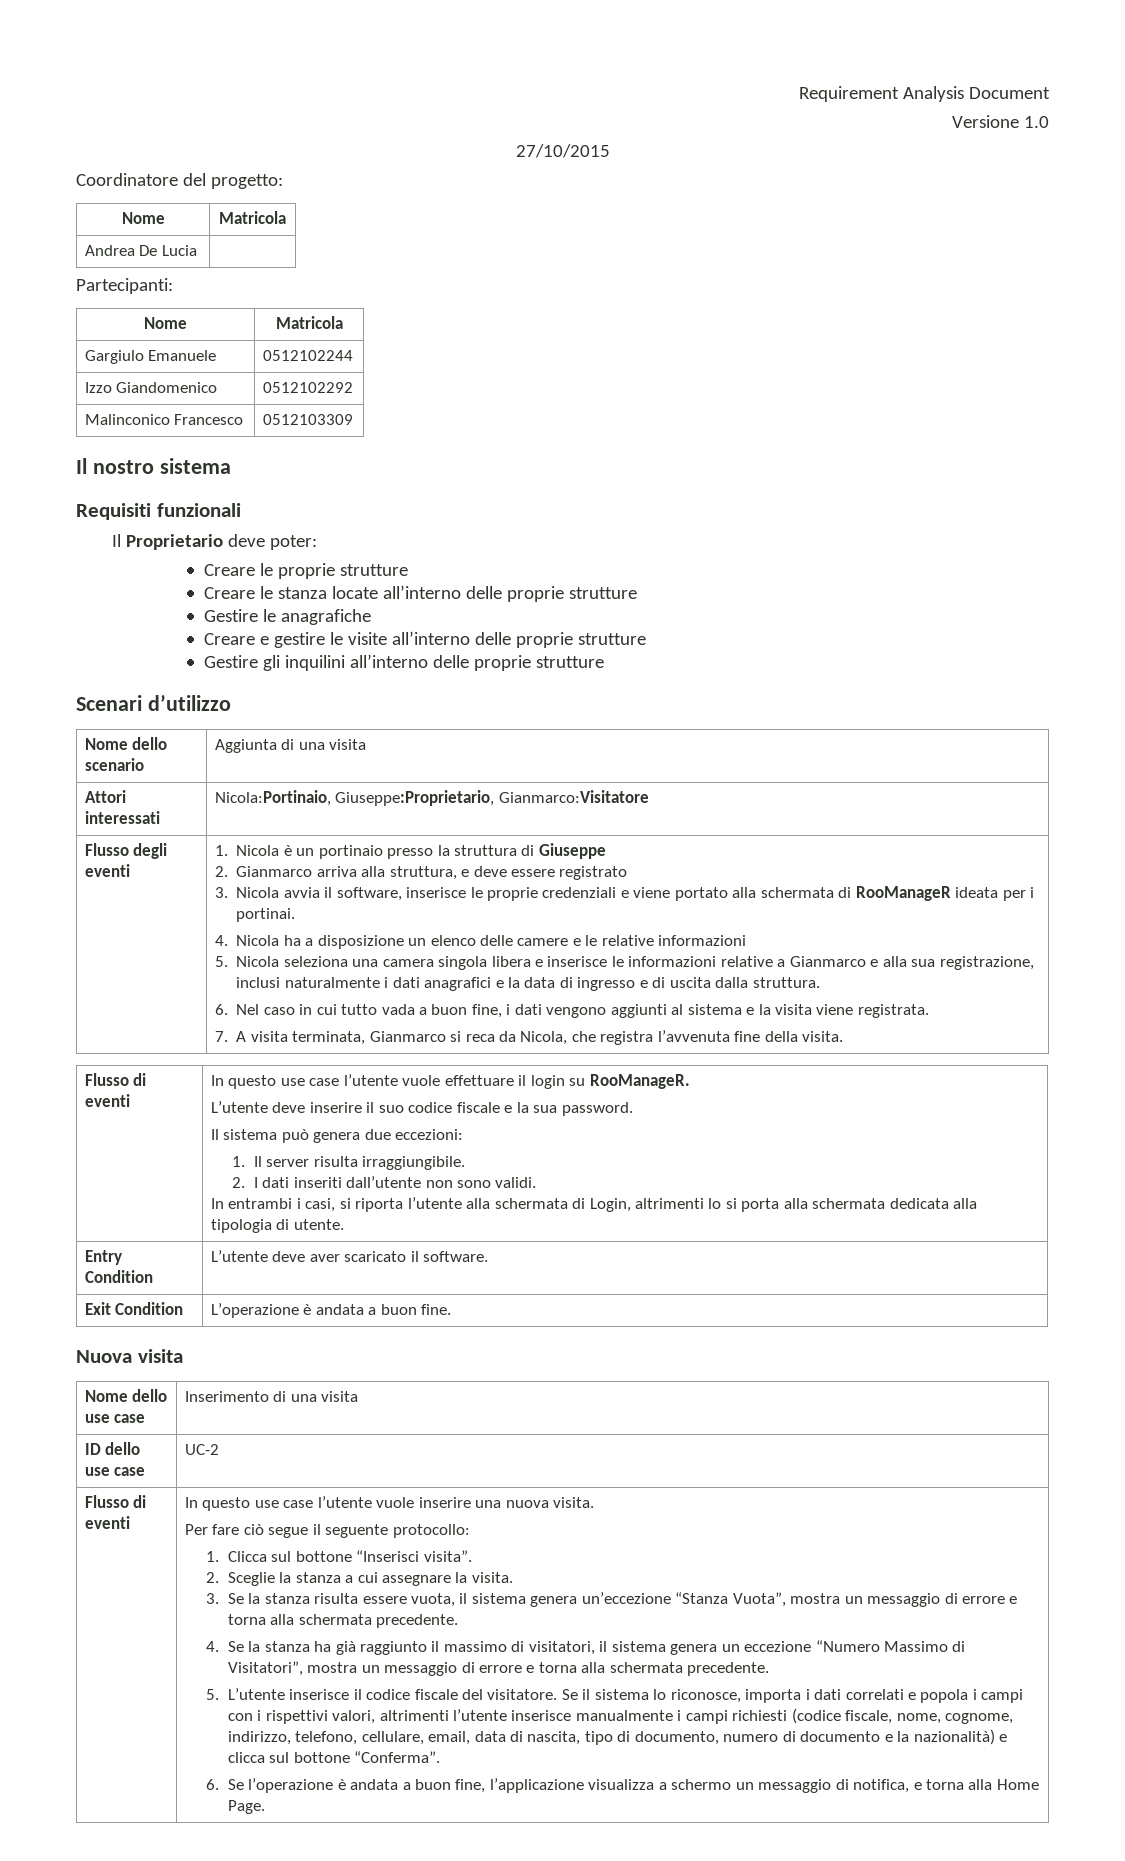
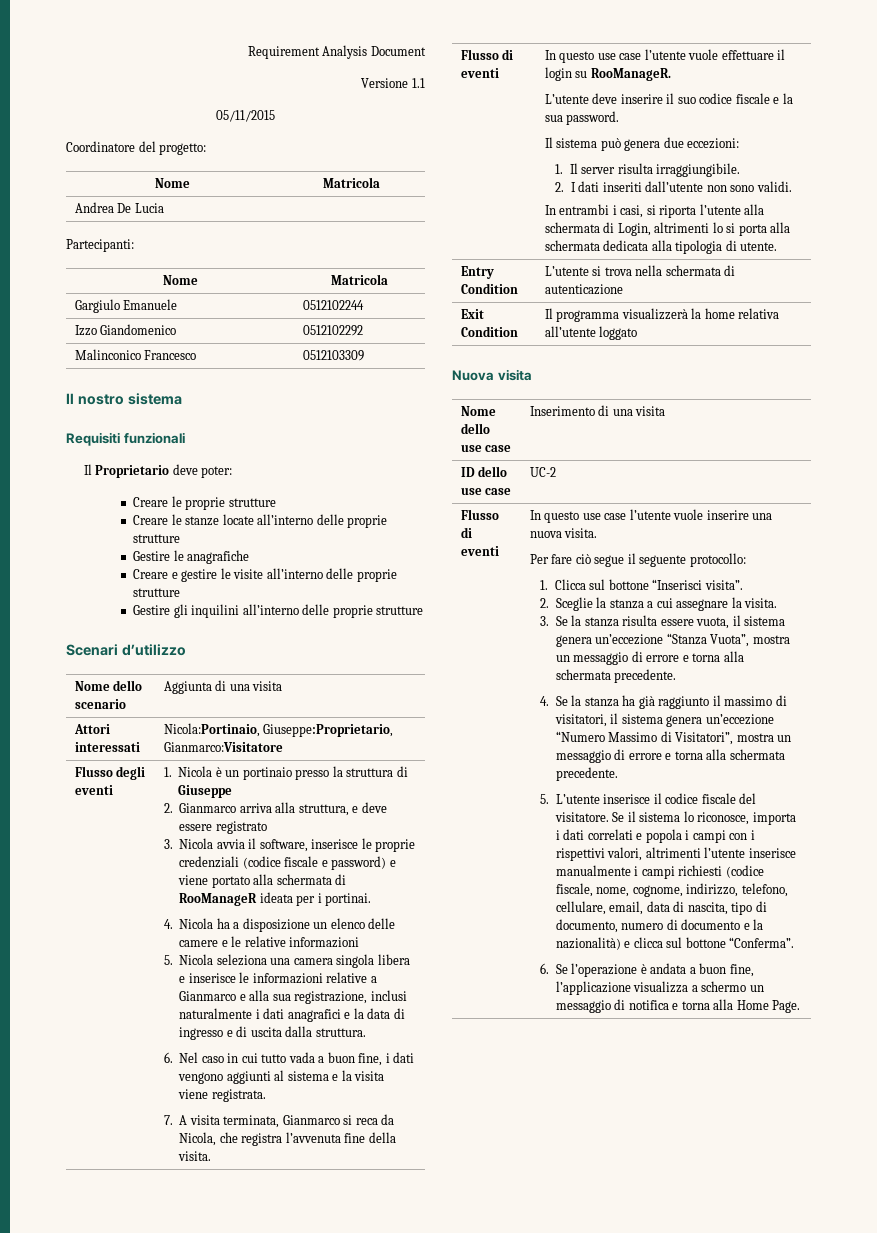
[1024,116,1049,128] [515,144,610,158] 1.0 // 27/10/2015 -> [412,78,425,88] [216,110,275,122] 1.1 // 05/11/2015
[277,587,327,599] stanza -> [185,516,220,526] stanze
(617, 892) none -> [242,856,387,870] (codice fiscale e password)
[272,1251,489,1262] [85,1302,184,1315] [211,1303,452,1318] deve aver scaricato il software. // Exit Condition | L’operazione è andata a buon fine. -> [592,265,736,276] [544,284,623,295] [460,309,484,319] [460,326,518,337] [544,308,780,322] [544,326,638,340] si trova nella schermata di autenticazione // Exit Condition | Il programma visualizzerà la home relativa all’utente loggato
[721,1641,812,1652] un eccezione -> [705,714,774,725] un’eccezione
[853,1779,910,1793] notifica, -> [628,1000,669,1010] notifica

